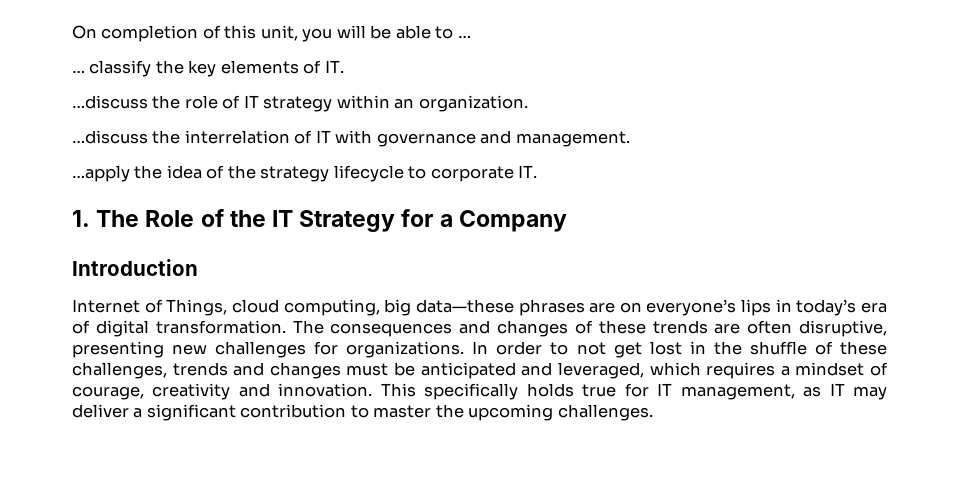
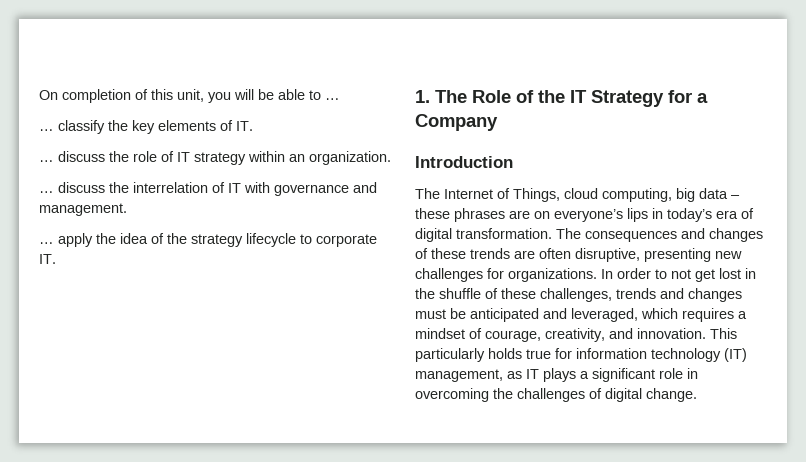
[72,95,148,109] …discuss -> [39,151,105,162] … discuss
[72,130,148,144] …discuss -> [39,182,105,193] … discuss
[72,165,130,182] …apply -> [39,233,93,247] … apply
(198, 267) none -> [415,188,440,199] The
[415,299,514,313] data—these -> [699,188,740,199] [415,208,450,219] data – these
[152,383,231,400] creativity -> [545,328,605,342] creativity,
[424,383,519,400] specifically -> [415,348,485,362] particularly
[657,383,887,400] [72,404,653,421] IT management, as IT may deliver a significant contribution to master the upcoming challenges. -> [576,348,747,362] [415,368,698,382] [415,388,697,402] information technology (IT) management, as IT plays a significant role in overcoming the challenges of digital change.

